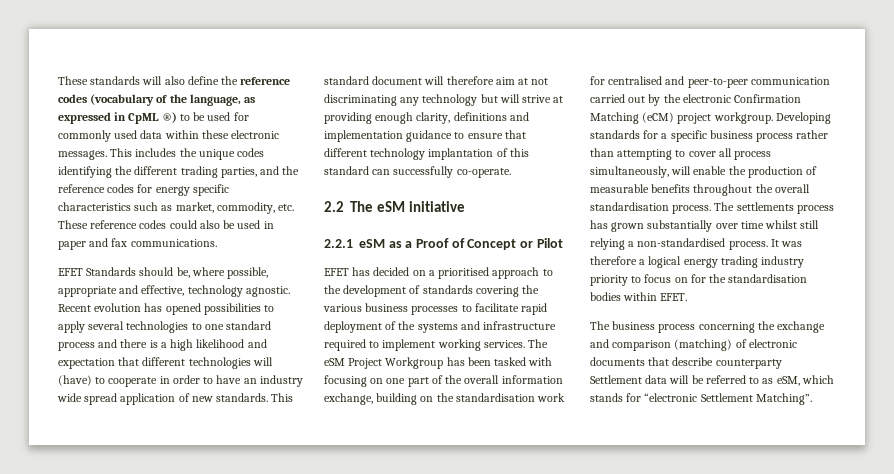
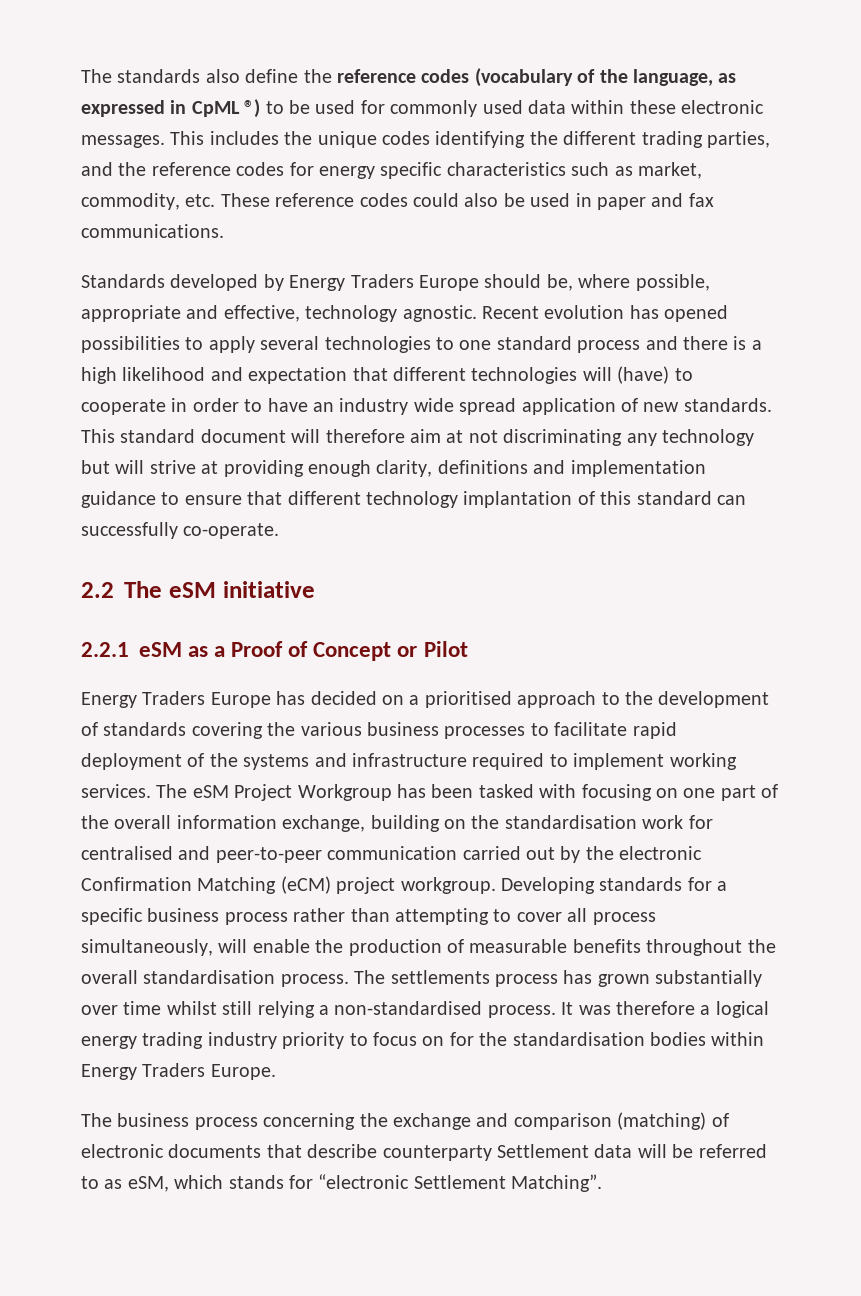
[58,76,163,85] These standards will -> [81,69,201,83] The standards
[58,267,137,276] EFET Standards -> [81,274,479,291] Standards developed by Energy Traders Europe
[324,268,349,276] EFET -> [81,691,271,708] Energy Traders Europe
[660,293,688,301] EFET. -> [81,1063,276,1080] Energy Traders Europe.

